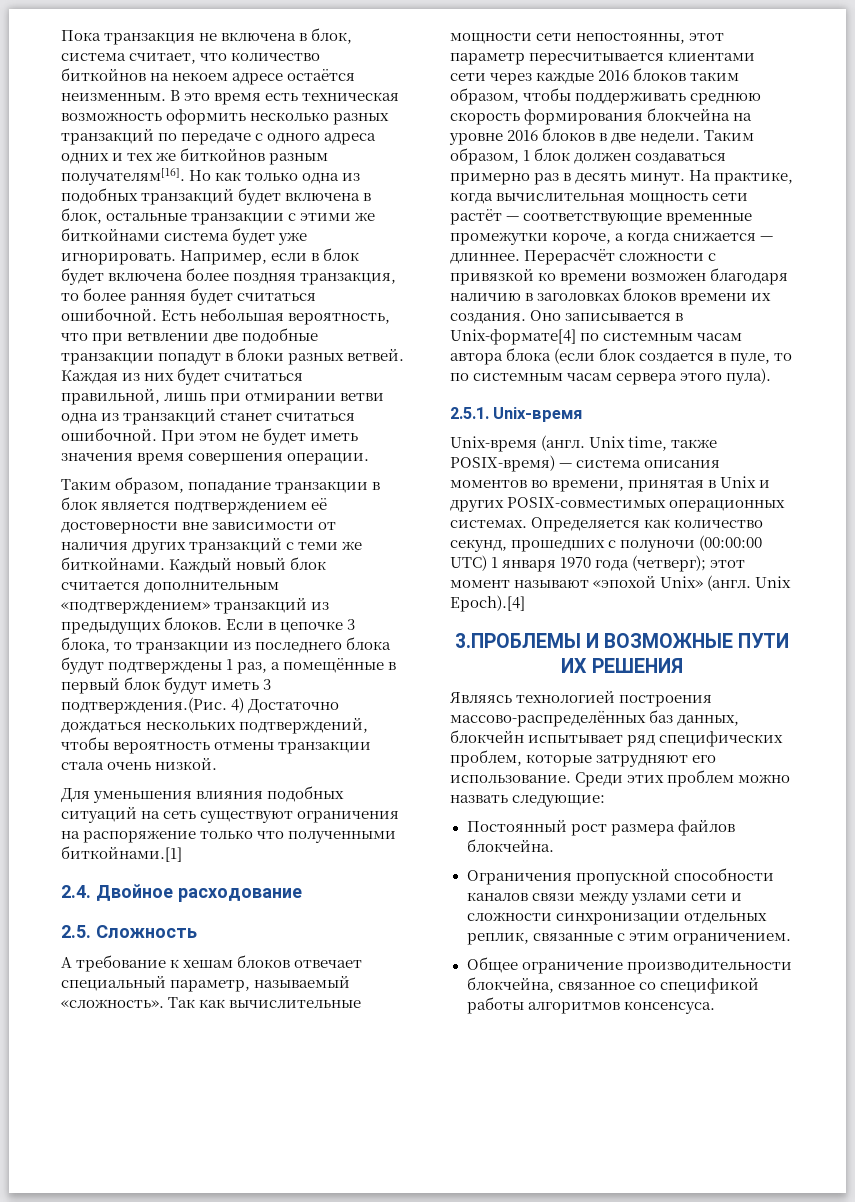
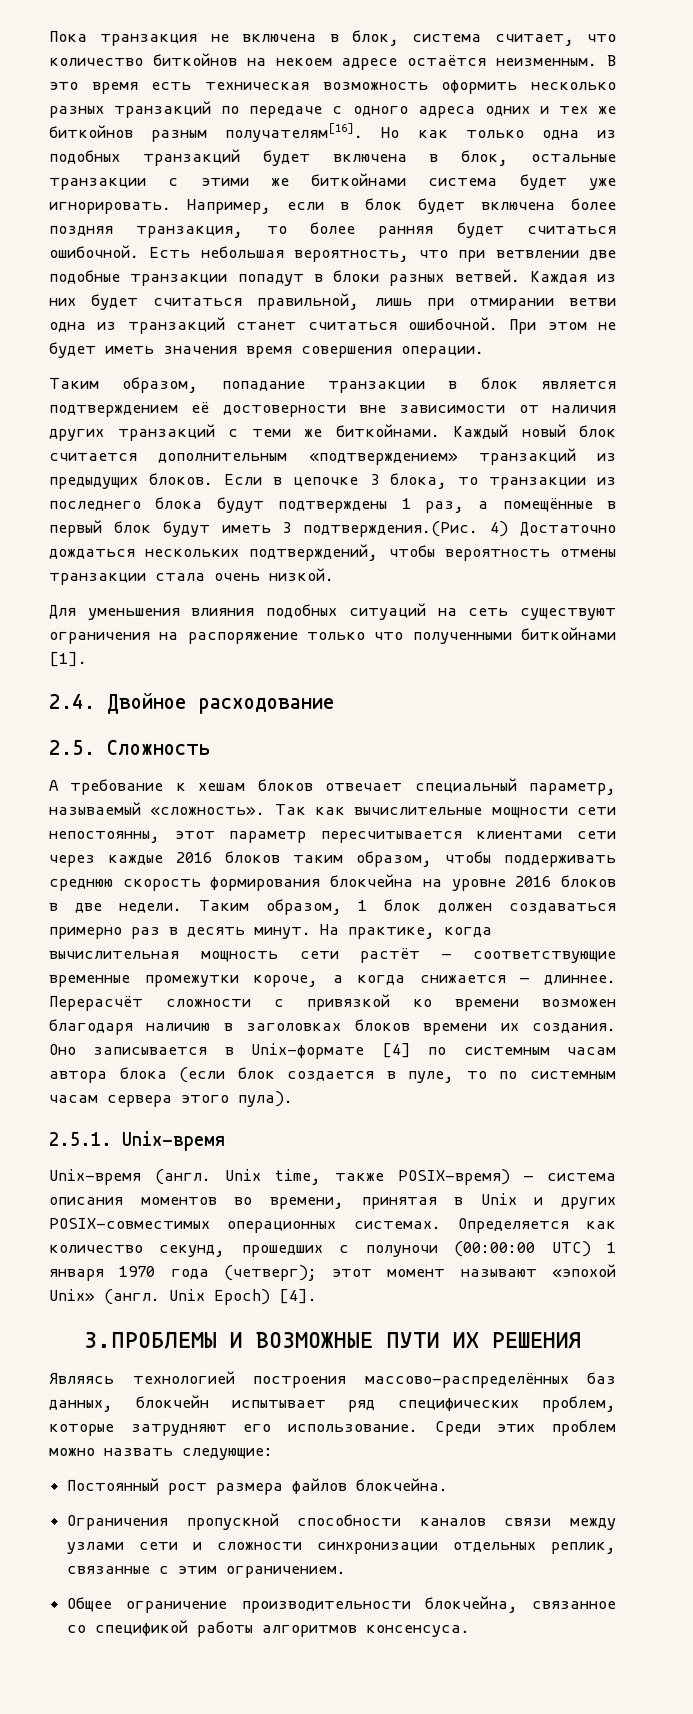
[61,846,182,862] биткойнами.[1] -> [521,627,617,641] [49,651,88,667] биткойнами [1].
[450,329,576,345] Unix-формате[4] -> [250,1042,411,1060] Unix-формате [4]
[450,595,525,612] Epoch).[4] -> [213,1288,317,1305] Epoch) [4].

